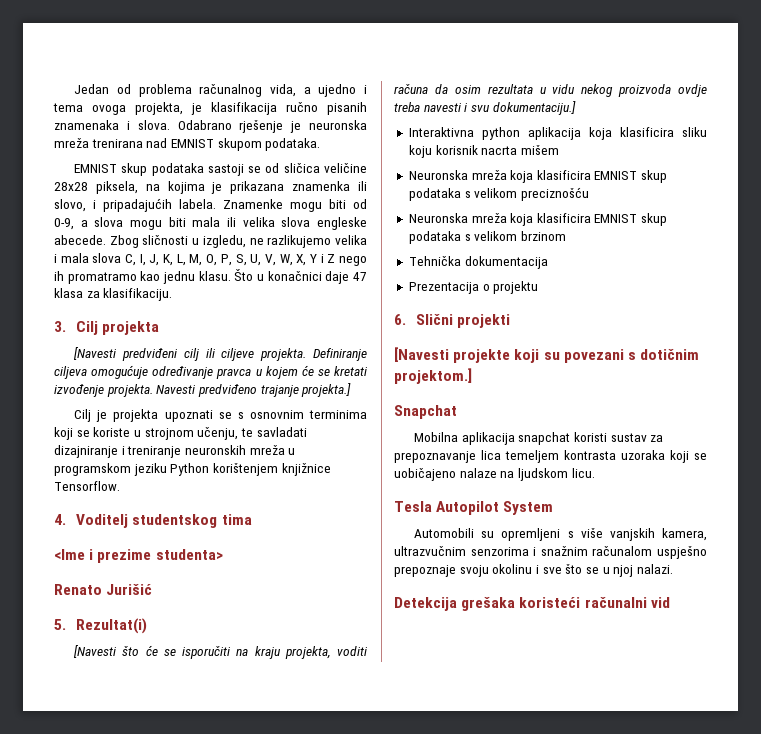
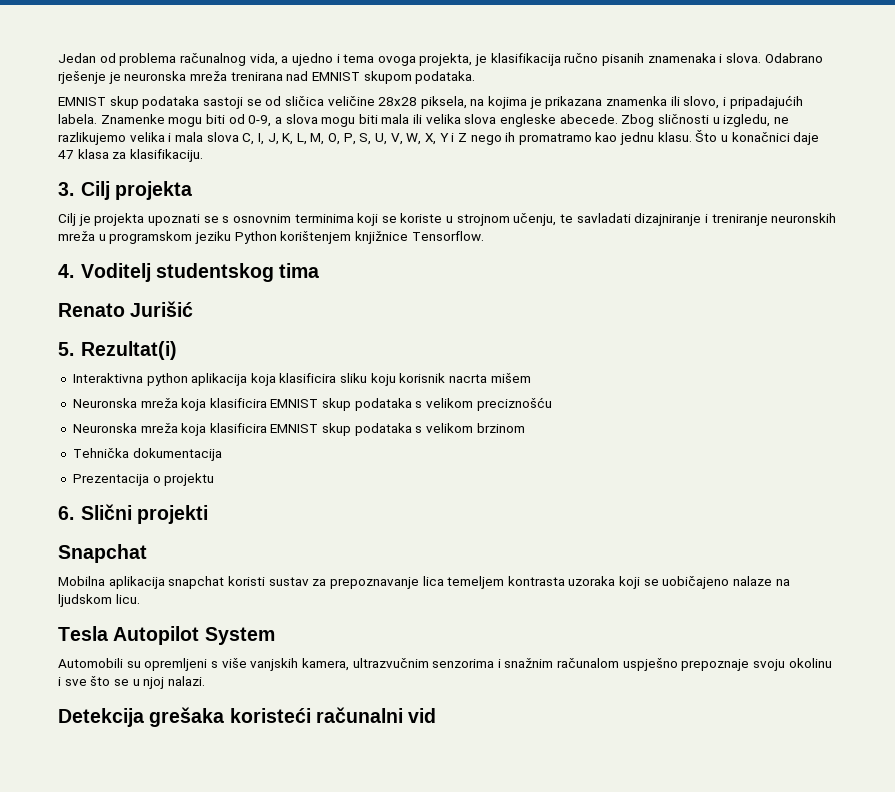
[73,347,367,361] [54,365,368,379] [54,383,352,397] // [Navesti predviđeni cilj ili ciljeve projekta. Definiranje ciljeva omogućuje određivanje pravca u kojem će se kretati izvođenje projekta. Navesti predviđeno trajanje projekta.] -> (193, 190) none
[54,549,223,563] // <Ime i prezime studenta> -> (320, 270) none
[73,645,368,659] [394,83,707,97] [394,101,576,115] // [Navesti što će se isporučiti na kraju projekta, voditi računa da osim rezultata u vidu nekog proizvoda ovdje treba navesti i svu dokumentaciju.] -> (177, 350) none
[394,347,700,363] [394,368,472,384] // [Navesti projekte koji su povezani s dotičnim projektom.] -> (209, 514) none

